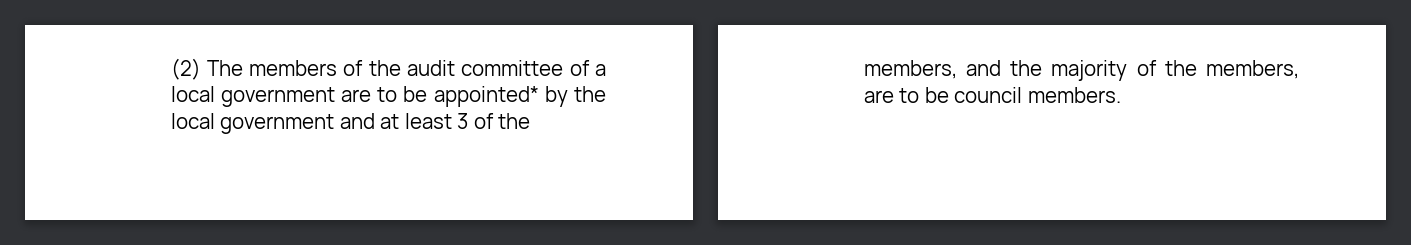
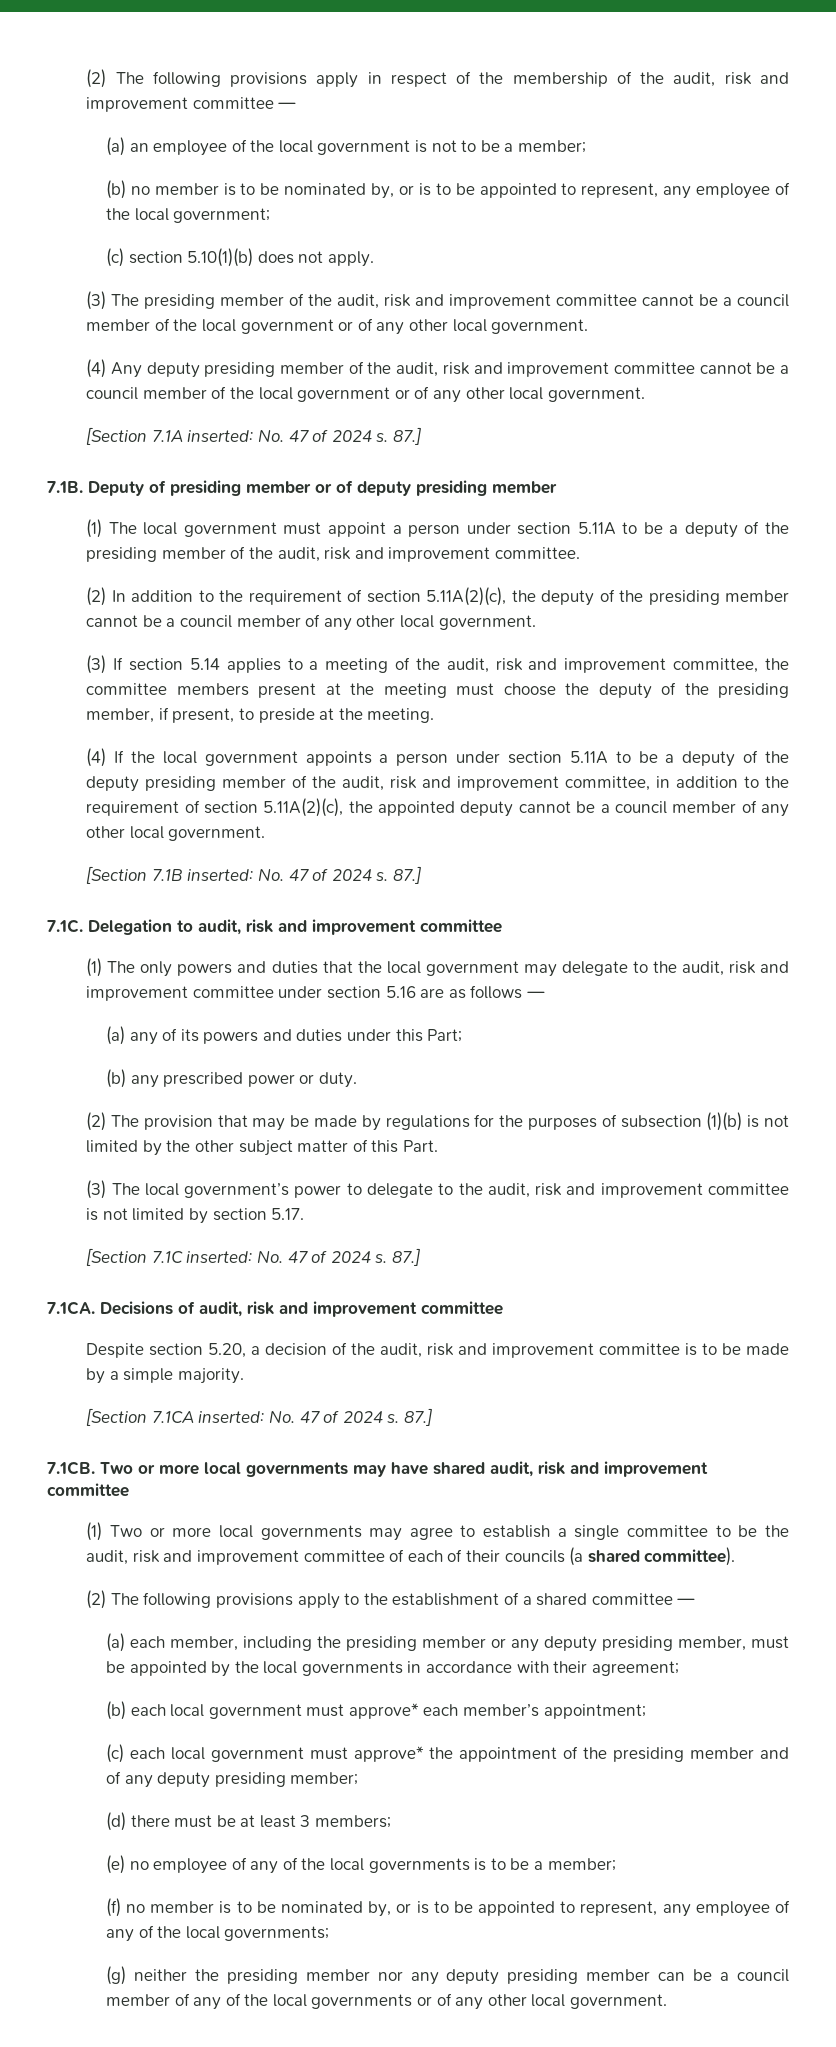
[170,58,607,80] [170,86,606,107] [170,113,531,134] [863,60,1299,81] [863,87,1121,103] (2) The members of the audit committee of a local government are to be appointed* by the local government and at least 3 of the members, and the majority of the members, are to be council members. -> [86,69,789,88] [86,97,297,112] [105,137,586,156] [105,180,790,199] [105,208,271,223] [105,248,374,267] [86,291,789,310] [86,318,589,335] [86,359,790,378] [86,386,645,403] [86,427,421,445] [47,480,557,496] [86,519,790,538] [86,546,580,562] [86,587,789,606] [86,614,536,631] [86,655,789,674] [86,682,789,699] [86,707,435,723] [86,748,789,767] [86,775,790,792] [86,798,789,817] [86,826,266,841] [86,866,421,884] [47,919,502,935] [86,958,789,977] [86,985,545,1001] [105,1026,463,1045] [105,1069,357,1088] [86,1112,789,1131] [86,1139,438,1156] [86,1180,789,1199] [86,1208,305,1224] [86,1248,420,1266] [47,1301,503,1317] [86,1342,789,1358] [86,1368,245,1384] [86,1408,432,1426] [47,1461,708,1477] [47,1483,129,1497] [86,1522,789,1541] [86,1547,736,1566] [86,1590,696,1609] [105,1633,789,1652] [105,1661,679,1677] [105,1701,646,1720] [105,1744,789,1763] [105,1771,359,1788] [105,1812,392,1831] [105,1855,616,1874] [105,1898,790,1917] [105,1925,330,1942] [105,1966,790,1985] [105,1993,667,2010] (2) The following provisions apply in respect of the membership of the audit, risk and improvement committee — // (a) an employee of the local government is not to be a member; // (b) no member is to be nominated by, or is to be appointed to represent, any employee of the local government; // (c) section 5.10(1)(b) does not apply. // (3) The presiding member of the audit, risk and improvement committee cannot be a council member of the local government or of any other local government. // (4) Any deputy presiding member of the audit, risk and improvement committee cannot be a council member of the local government or of any other local government. // [Section 7.1A inserted: No. 47 of 2024 s. 87.] // 7.1B. Deputy of presiding member or of deputy presiding member // (1) The local government must appoint a person under section 5.11A to be a deputy of the presiding member of the audit, risk and improvement committee. // (2) In addition to the requirement of section 5.11A(2)(c), the deputy of the presiding member cannot be a council member of any other local government. // (3) If section 5.14 applies to a meeting of the audit, risk and improvement committee, the committee members present at the meeting must choose the deputy of the presiding member, if present, to preside at the meeting. // (4) If the local government appoints a person under section 5.11A to be a deputy of the deputy presiding member of the audit, risk and improvement committee, in addition to the requirement of section 5.11A(2)(c), the appointed deputy cannot be a council member of any other local government. // [Section 7.1B inserted: No. 47 of 2024 s. 87.] // 7.1C. Delegation to audit, risk and improvement committee // (1) The only powers and duties that the local government may delegate to the audit, risk and improvement committee under section 5.16 are as follows — // (a) any of its powers and duties under this Part; // (b) any prescribed power or duty. // (2) The provision that may be made by regulations for the purposes of subsection (1)(b) is not limited by the other subject matter of this Part. // (3) The local government’s power to delegate to the audit, risk and improvement committee is not limited by section 5.17. // [Section 7.1C inserted: No. 47 of 2024 s. 87.] // 7.1CA. Decisions of audit, risk and improvement committee // Despite section 5.20, a decision of the audit, risk and improvement committee is to be made by a simple majority. // [Section 7.1CA inserted: No. 47 of 2024 s. 87.] // 7.1CB. Two or more local governments may have shared audit, risk and improvement committee // (1) Two or more local governments may agree to establish a single committee to be the audit, risk and improvement committee of each of their councils (a shared committee). // (2) The following provisions apply to the establishment of a shared committee — // (a) each member, including the presiding member or any deputy presiding member, must be appointed by the local governments in accordance with their agreement; // (b) each local government must approve* each member’s appointment; // (c) each local government must approve* the appointment of the presiding member and of any deputy presiding member; // (d) there must be at least 3 members; // (e) no employee of any of the local governments is to be a member; // (f) no member is to be nominated by, or is to be appointed to represent, any employee of any of the local governments; // (g) neither the presiding member nor any deputy presiding member can be a council member of any of the local governments or of any other local government.

